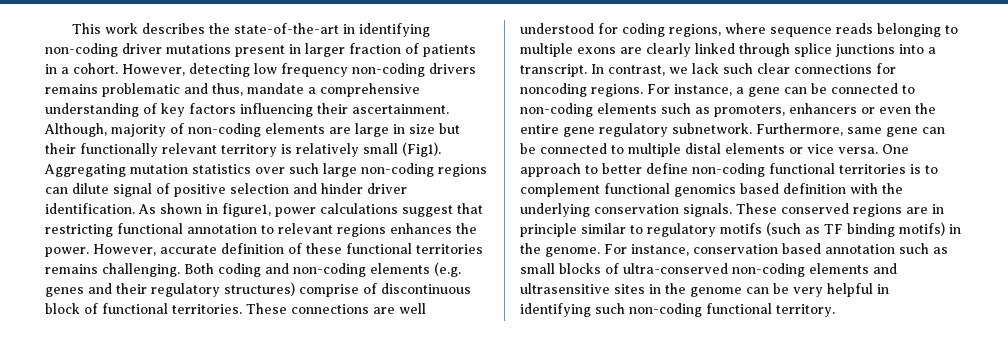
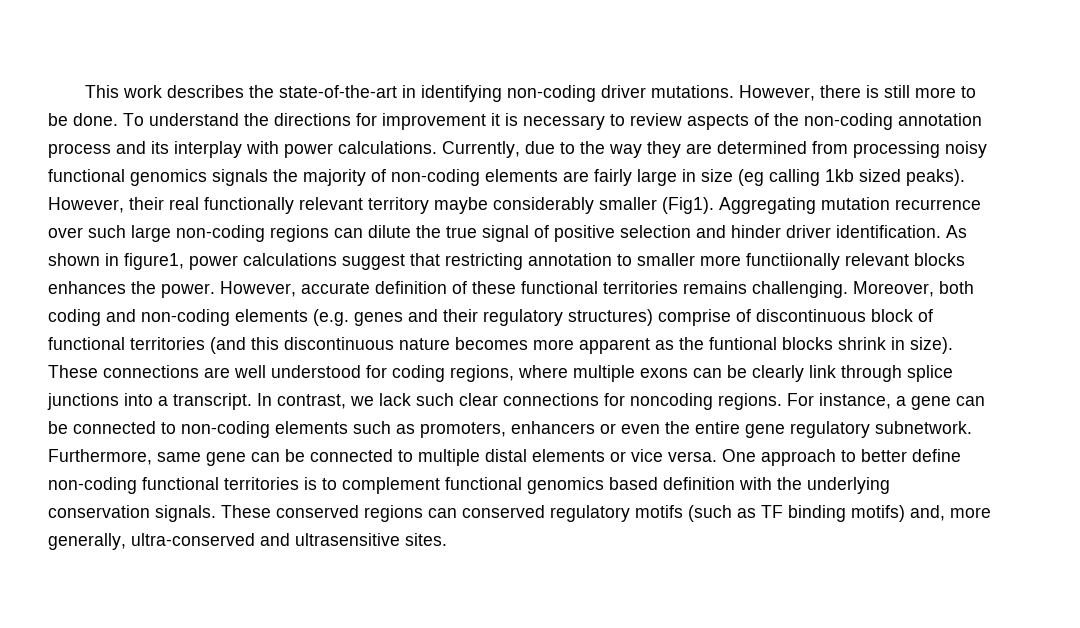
[166,43,476,57] [45,63,476,77] [45,83,420,97] [45,103,449,117] [44,123,107,137] mutations present in larger fraction of patients in a cohort. However, detecting low frequency non-coding drivers remains problematic and thus, mandate a comprehensive understanding of key factors influencing their ascertainment. Although, -> [651,85,977,101] [48,113,982,130] [48,141,987,158] [48,169,298,186] mutations. However, there is still more to be done. To understand the directions for improvement it is necessary to review aspects of the non-coding annotation process and its interplay with power calculations. Currently, due to the way they are determined from processing noisy functional genomics signals the
(351, 130) none -> [594,169,632,186] fairly
[439,123,460,134] [45,143,398,157] but their functionally relevant territory is relatively small -> [738,169,965,186] [48,197,657,214] (eg calling 1kb sized peaks). However, their real functionally relevant territory maybe considerably smaller
[192,164,251,174] statistics -> [895,199,981,210] recurrence
(109, 188) none -> [416,225,477,238] the true
[117,223,183,234] functional -> (523, 261) none
[278,223,386,237] relevant regions -> [637,253,965,270] smaller more functiionally relevant blocks
[184,263,214,274] Both -> [853,281,974,297] Moreover, both
[172,304,242,314] territories. -> [130,337,953,354] territories (and this discontinuous nature becomes more apparent as the funtional blocks shrink in size).
[770,23,958,37] [520,43,735,57] sequence reads belonging to multiple exons are clearly linked -> [573,365,836,382] multiple exons can be clearly link
[906,204,944,214] [520,223,643,237] are in principle similar to -> [428,505,545,518] can conserved
[949,224,961,234] [520,243,948,257] [520,263,897,277] [520,283,889,297] [520,303,835,317] in the genome. For instance, conservation based annotation such as small blocks of ultra-conserved non-coding elements and ultrasensitive sites in the genome can be very helpful in identifying such non-coding functional territory. -> [910,505,991,521] [48,533,447,550] and, more generally, ultra-conserved and ultrasensitive sites.

